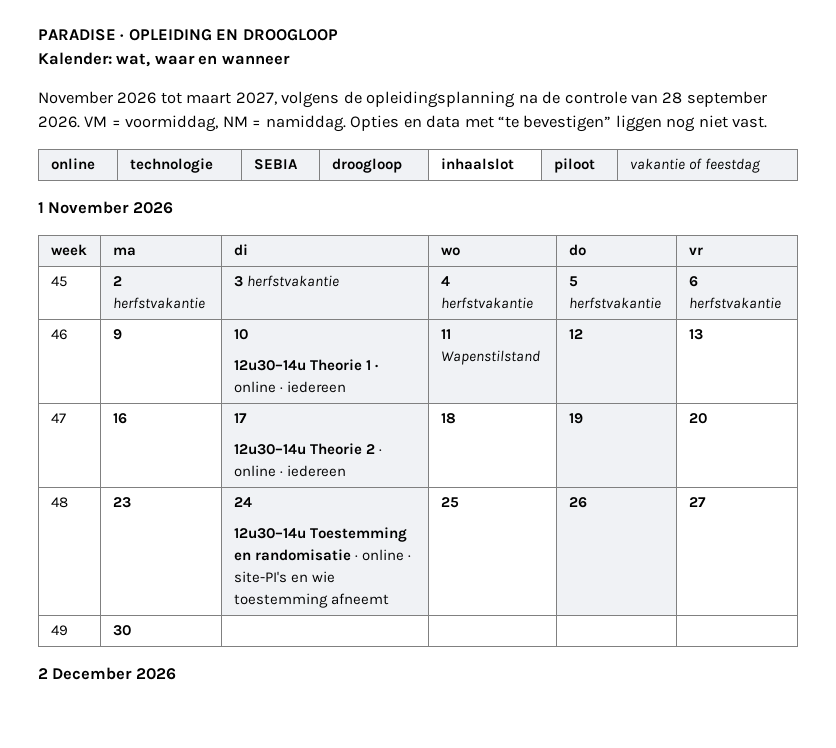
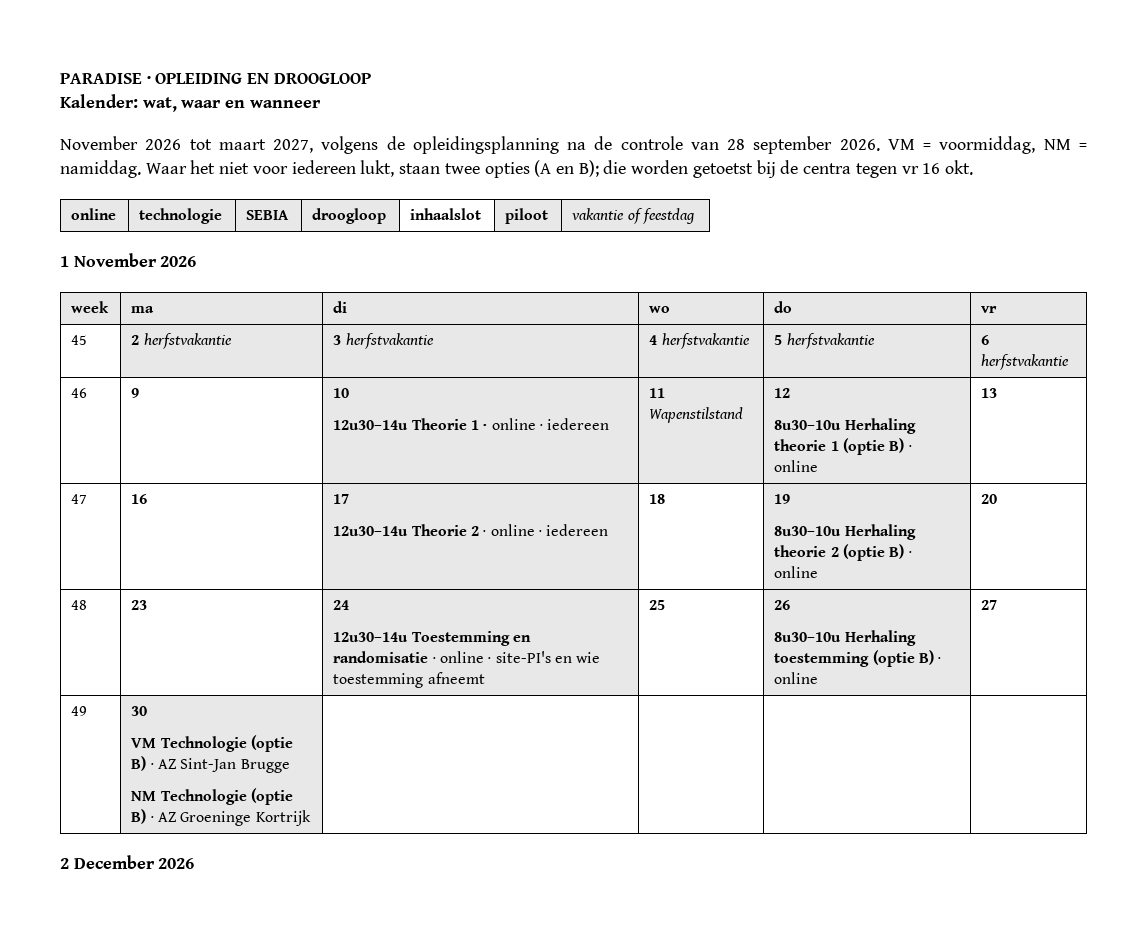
[350,115,768,132] Opties en data met “te bevestigen” liggen nog niet vast. -> [145,160,973,178] Waar het niet voor iedereen lukt, staan twee opties (A en B); die worden getoetst bij de centra tegen vr 16 okt.
(583, 334) none -> [774,418,916,434] [774,438,912,455] [774,460,819,472] // 8u30–10u Herhaling theorie 1 (optie B) · online
(583, 418) none -> [774,524,916,540] [774,544,912,561] [774,566,819,578] // 8u30–10u Herhaling theorie 2 (optie B) · online
[688,497,706,507] [50,625,68,636] [112,625,131,636] | 27 // 49 | 30 -> [774,630,916,646] [774,650,942,667] [774,672,819,684] [981,600,998,610] [71,706,88,716] [131,706,148,716] [131,735,294,752] [131,756,290,773] [131,788,294,805] [131,809,311,826] // 8u30–10u Herhaling toestemming (optie B) · online | 27 // 49 | 30 // VM Technologie (optie B) · AZ Sint-Jan Brugge // NM Technologie (optie B) · AZ Groeninge Kortrijk

